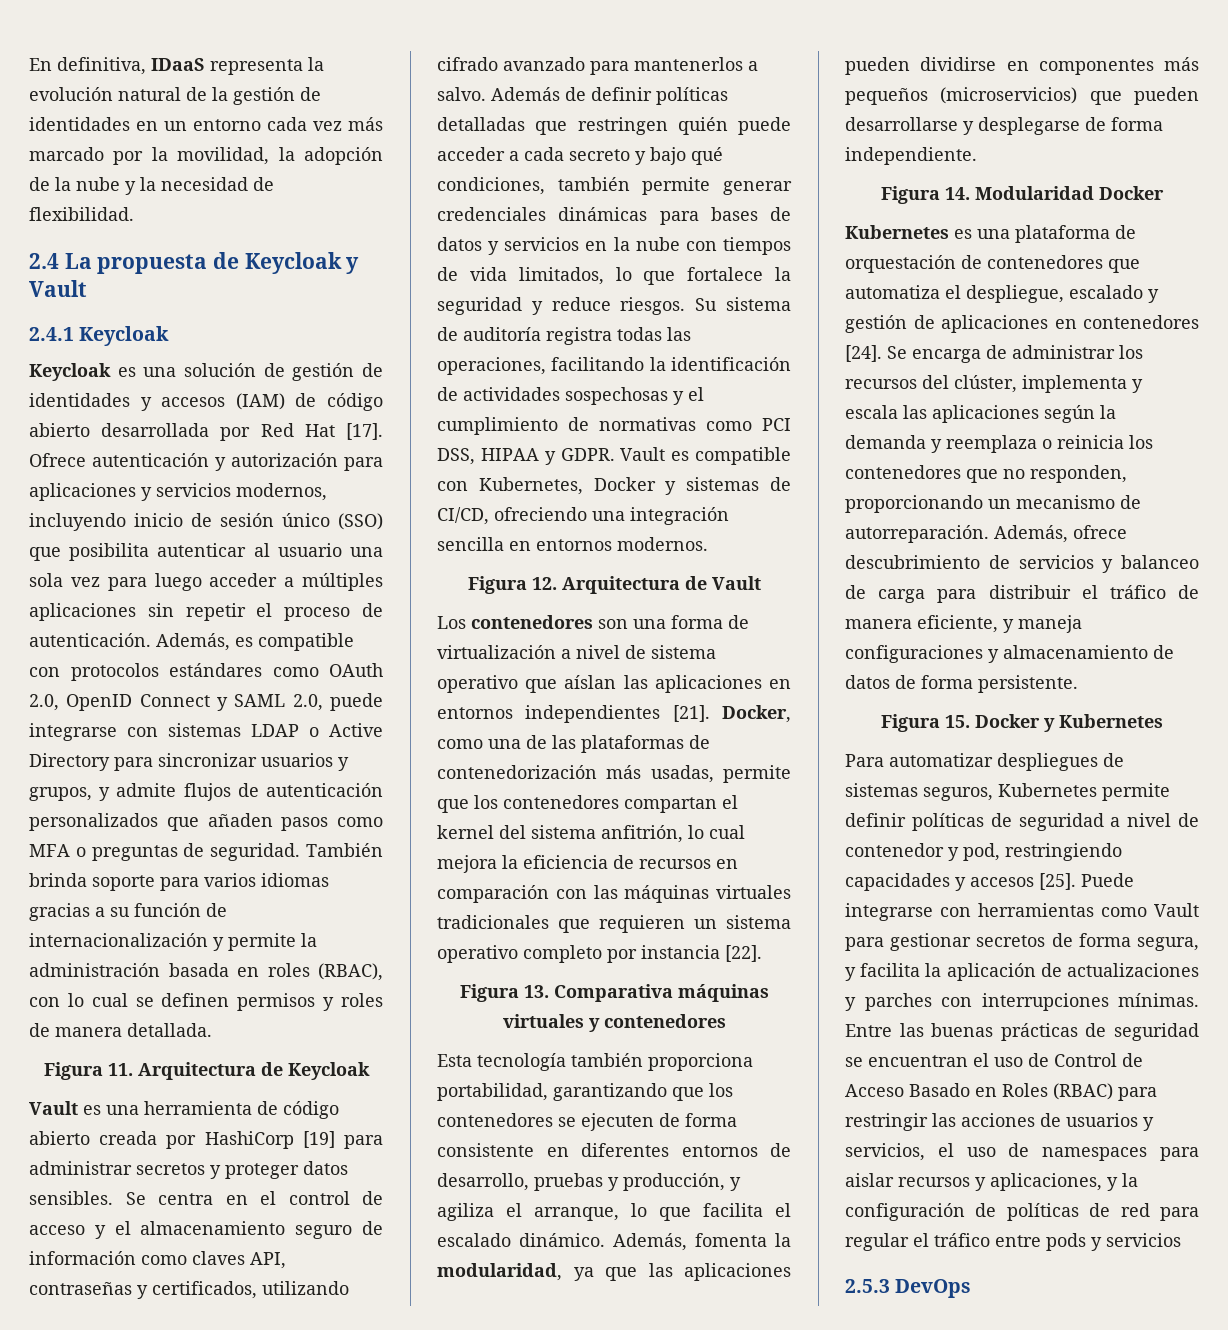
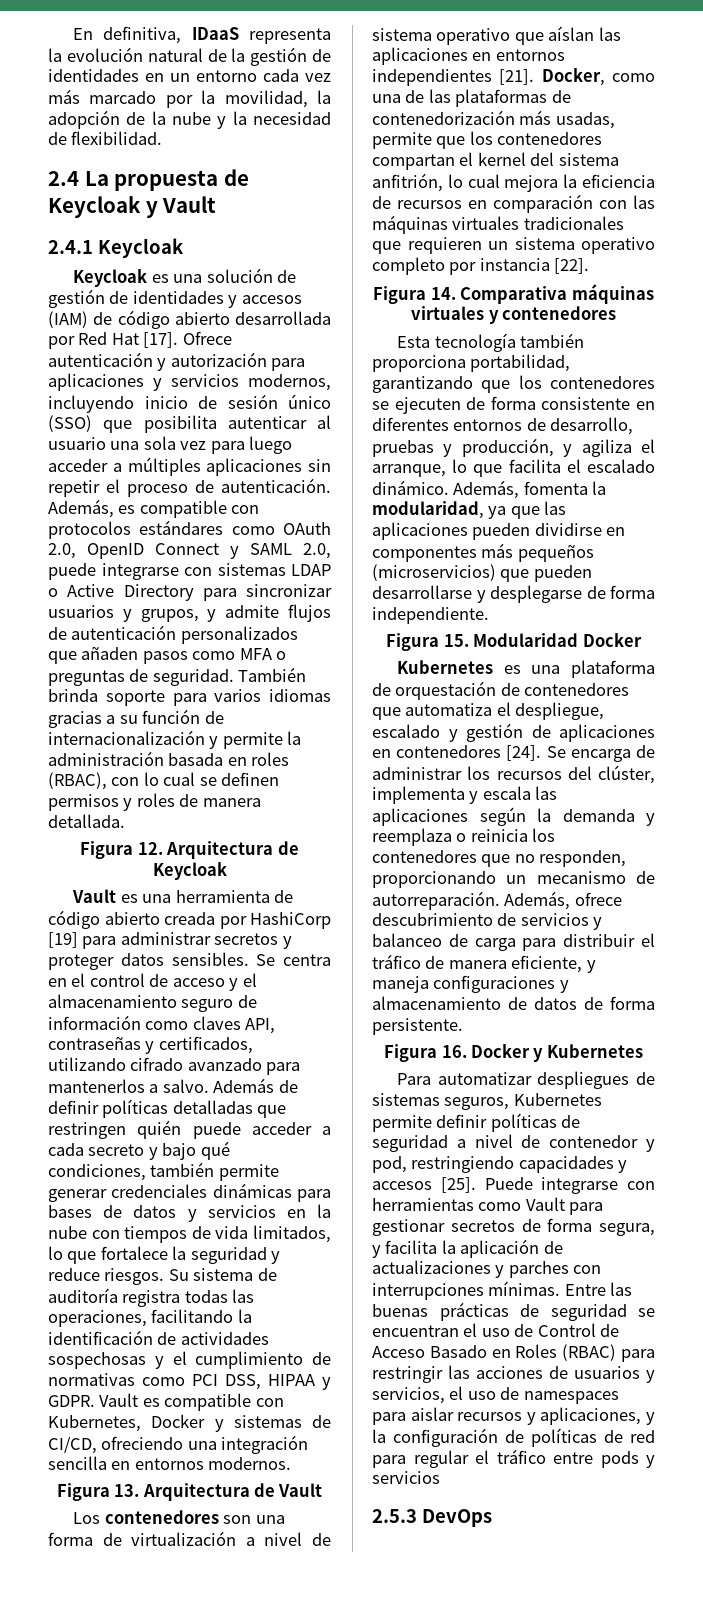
[107,1063,133,1076] 11. -> [137,842,163,855] 12.
[531,577,557,590] 12. -> [114,1484,140,1497] 13.
[523,985,549,998] 13. -> [430,287,456,300] 14.
[945,187,970,200] 14. -> [443,634,469,647] 15.
[945,715,970,728] 15. -> [441,1045,467,1058] 16.

